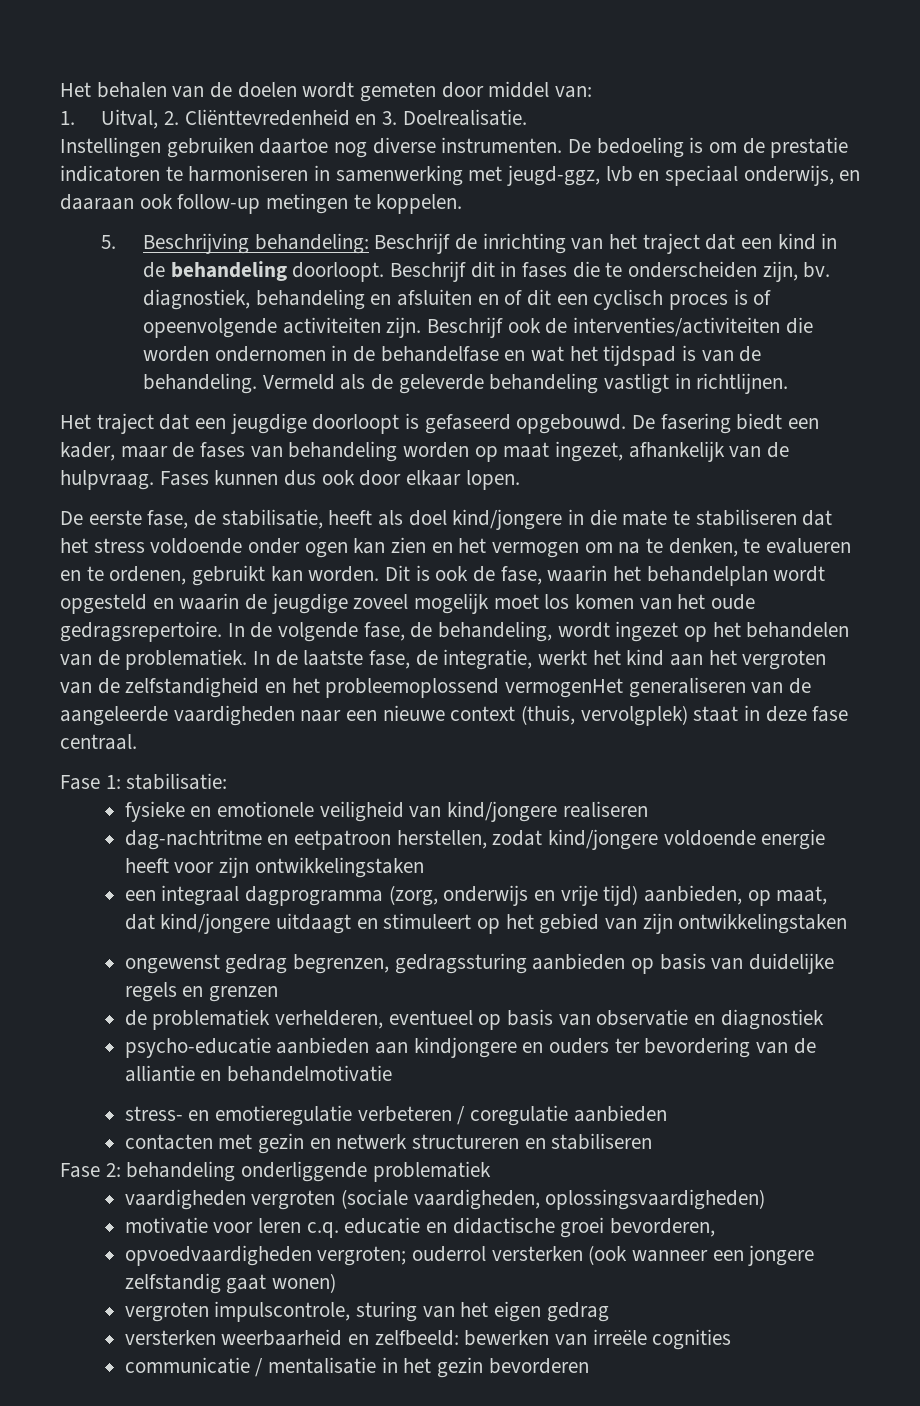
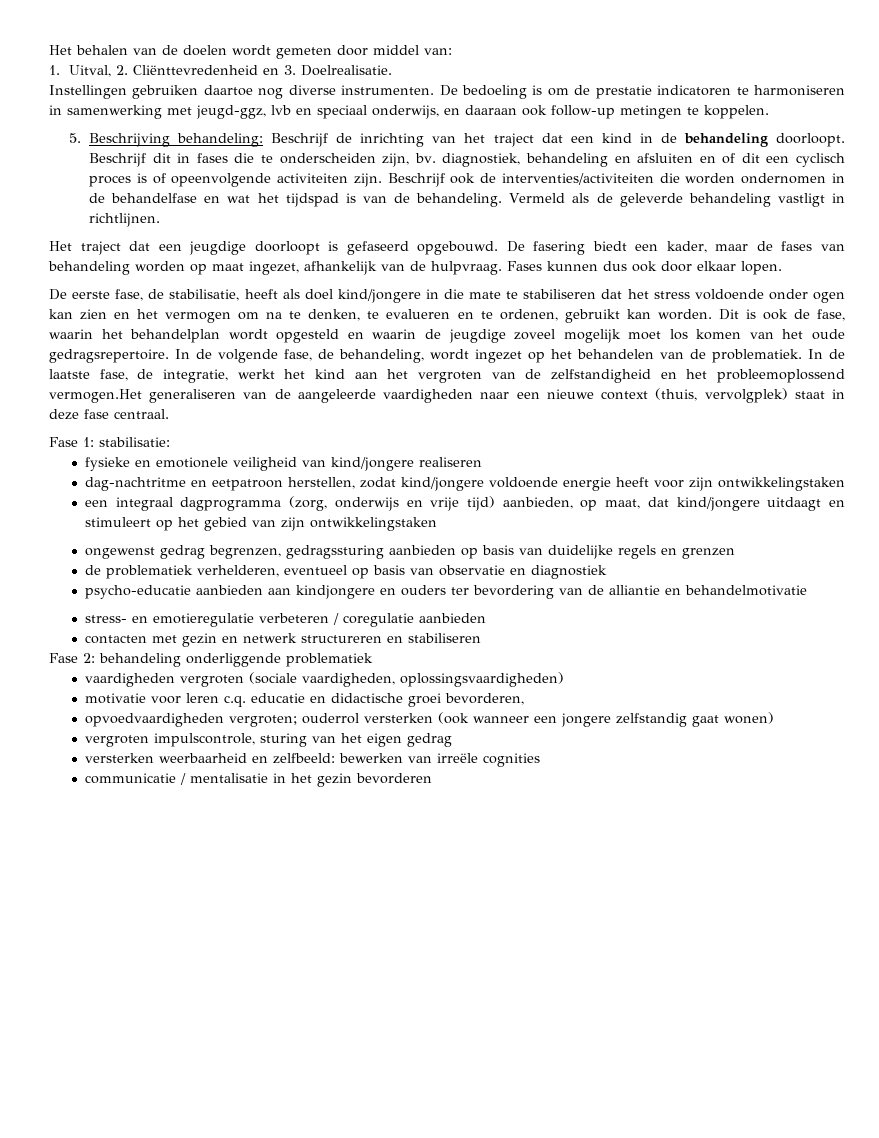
[505,678,624,698] vermogenHet -> [49,389,142,403] vermogen.Het

